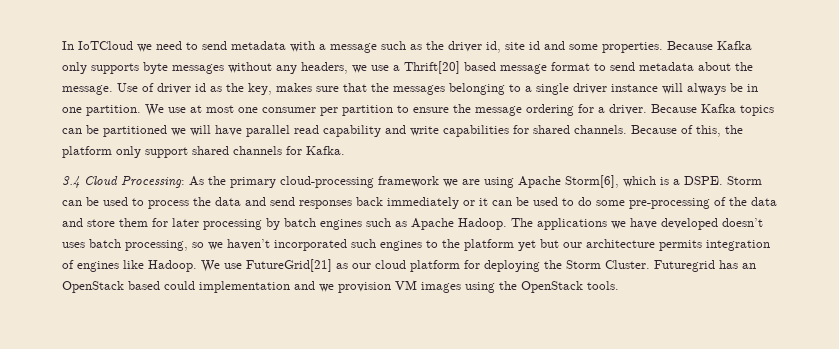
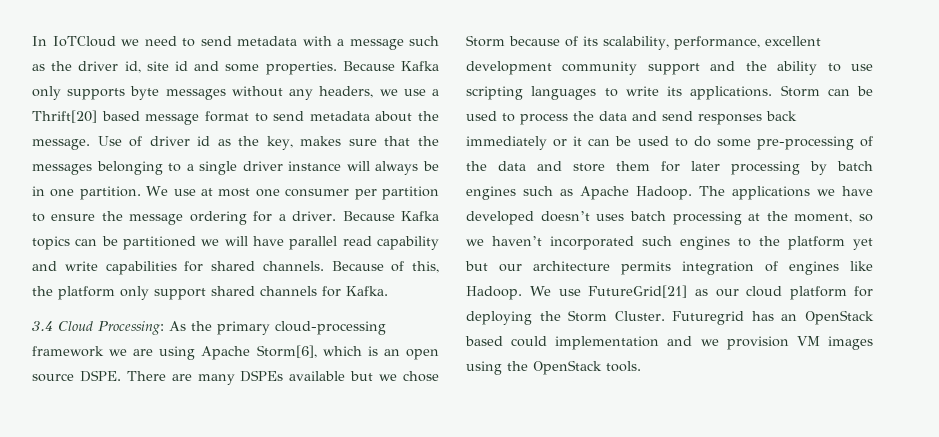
[673,176,723,185] a DSPE. -> [383,349,439,360] [32,370,440,385] [466,35,821,50] [466,61,873,75] [466,86,773,100] an open source DSPE. There are many DSPEs available but we chose Storm because of its scalability, performance, excellent development community support and the ability to use scripting languages to write its applications.
[125,240,188,251] processing, -> [672,211,853,225] processing at the moment,

